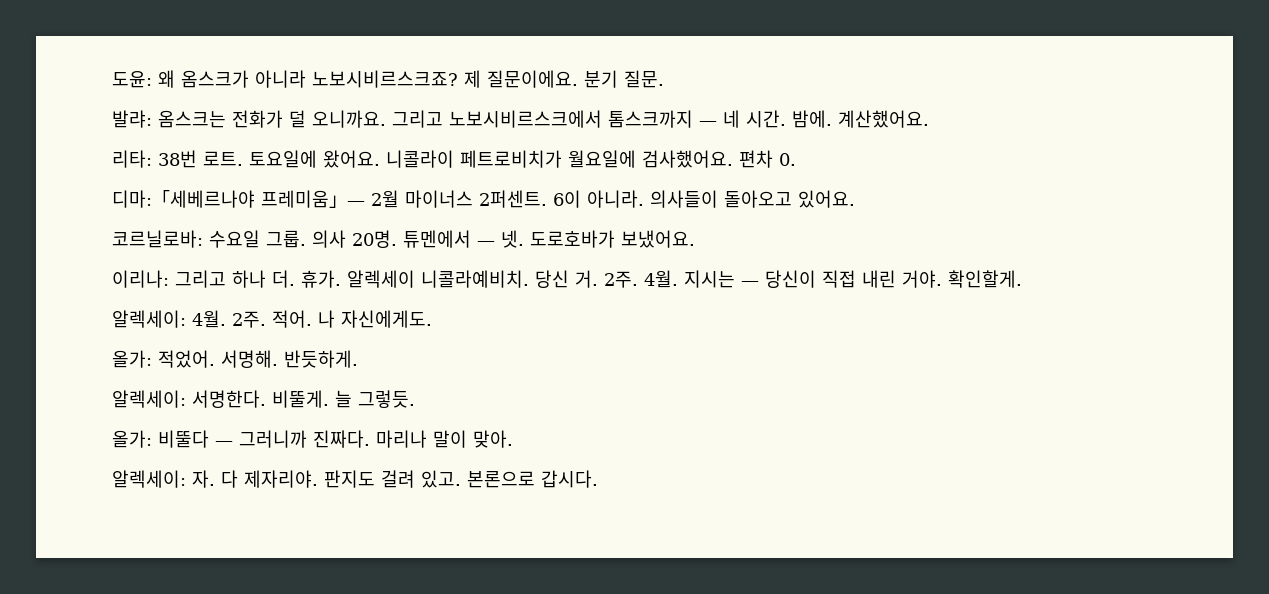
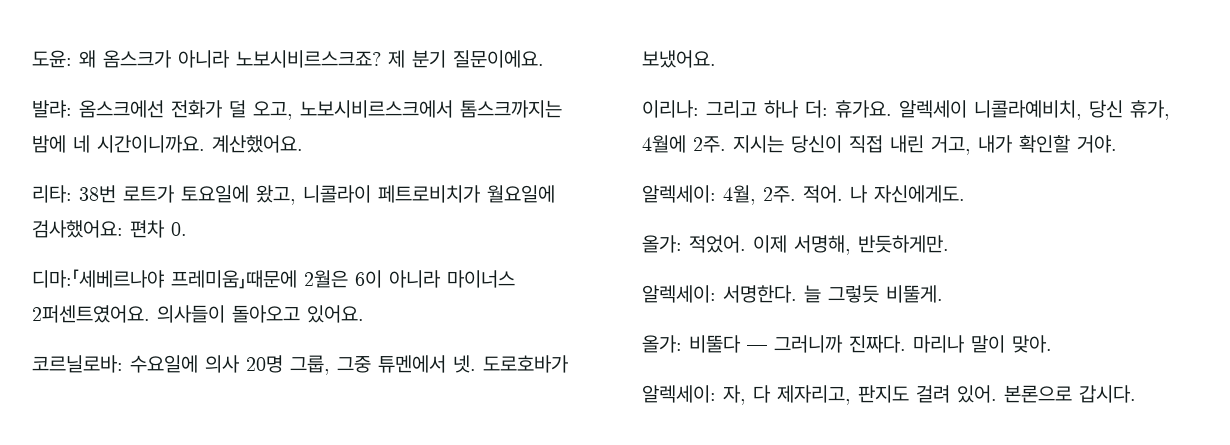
(481, 79) none -> [412,50,446,68] 분기
[584,70,664,88] 분기 질문. -> (544, 59) none
[158,110,226,128] 옴스크는 -> [79,100,164,118] 옴스크에선
[312,110,832,128] 오니까요. 그리고 노보시비르스크에서 톰스크까지 — 네 시간. 밤에. -> [253,100,562,120] [32,135,205,153] 오고, 노보시비르스크에서 톰스크까지는 밤에 네 시간이니까요.
[203,150,380,168] 로트. 토요일에 왔어요. -> [123,185,296,205] 로트가 토요일에 왔고,
[642,150,733,168] 검사했어요. -> [32,220,123,238] 검사했어요:
[347,190,855,208] [112,230,495,248] — 2월 마이너스 2퍼센트. 6이 아니라. 의사들이 돌아오고 있어요. // 코르닐로바: 수요일 그룹. 의사 20명. 튜멘에서 — -> [246,270,515,288] [32,305,364,323] [32,355,446,375] 때문에 2월은 6이 아니라 마이너스 2퍼센트였어요. 의사들이 돌아오고 있어요. // 코르닐로바: 수요일에 의사 20명 그룹, 그중 튜멘에서
[272,270,896,288] 더. 휴가. 알렉세이 니콜라예비치. 당신 거. 2주. 4월. 지시는 — 당신이 직접 내린 -> [805,100,1170,120] [642,135,1070,155] 더: 휴가요. 알렉세이 니콜라예비치, 당신 휴가, 4월에 2주. 지시는 당신이 직접 내린 거고, 내가 확인할
[948,270,1022,288] [112,310,226,328] 확인할게. // 알렉세이: 4월. -> [642,185,756,205] // 알렉세이: 4월,
[221,350,358,368] 서명해. 반듯하게. -> [753,235,949,255] 이제 서명해, 반듯하게만.
(266, 399) none -> [804,285,879,303] 늘 그렇듯
[335,390,415,408] 늘 그렇듯. -> (943, 294) none
[192,470,318,488] 자. 다 제자리야. -> [723,385,851,405] 자, 다 제자리고,
[421,470,461,488] 있고. -> [957,385,997,403] 있어.

